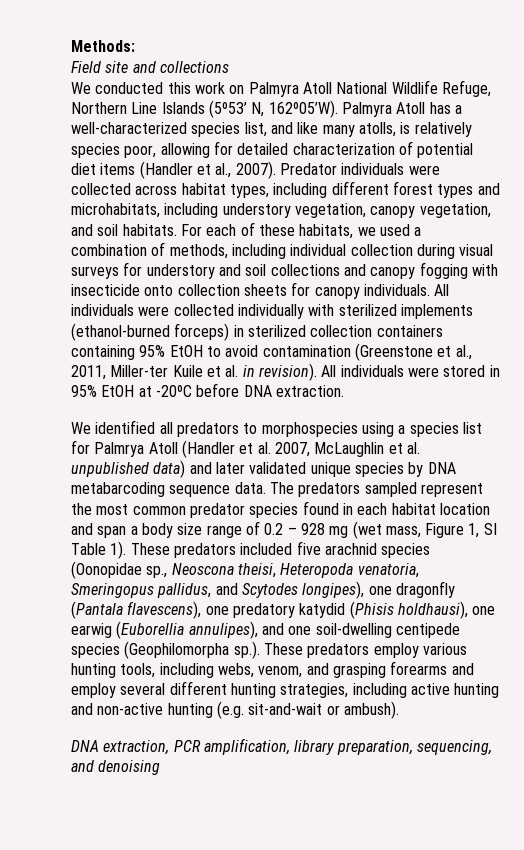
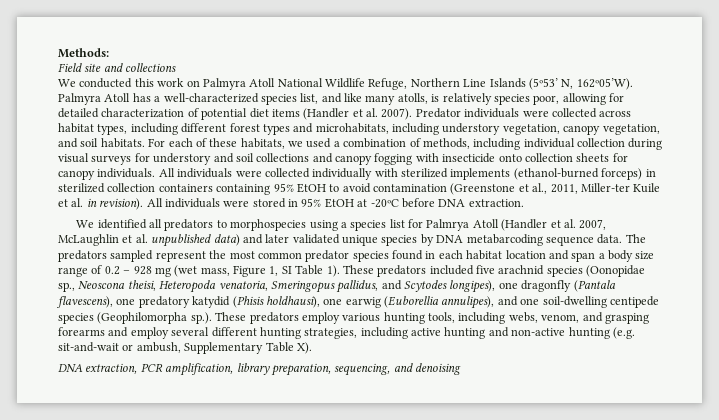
[215,163,232,178] al., -> [366,108,378,117] al.
[343,701,399,719] ambush). -> [136,342,312,354] ambush, Supplementary Table X).

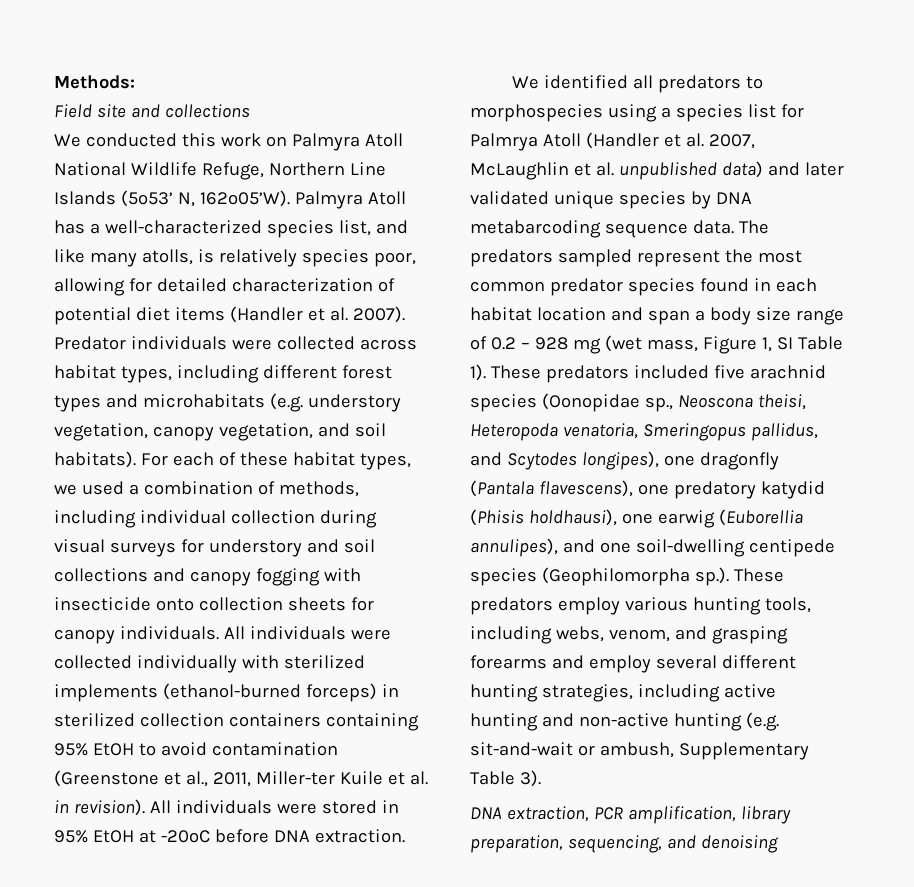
[315,123,439,135] microhabitats, including -> [142,393,303,412] microhabitats (e.g.
[100,138,145,148] habitats. -> [54,451,136,468] habitats).
[240,138,285,149] habitats, -> [292,452,411,470] habitat types,
[296,342,312,354] X). -> [519,770,541,787] 3).

